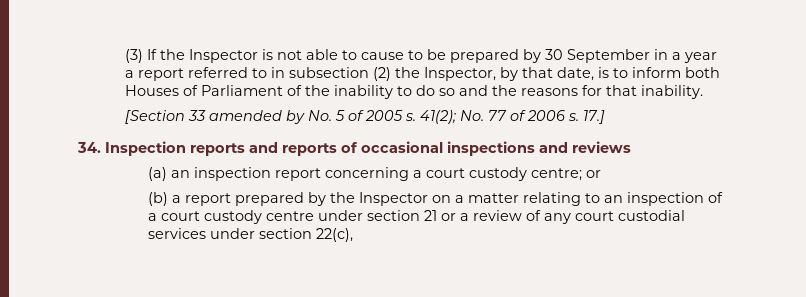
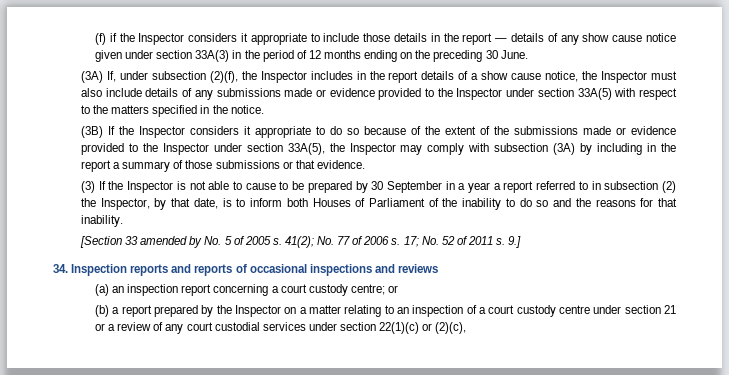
(124, 56) none -> [95,33,676,45] [95,50,528,62] [81,71,677,83] [81,88,677,100] [81,105,264,117] [81,126,676,138] [81,143,676,155] [81,160,365,172] (f) if the Inspector considers it appropriate to include those details in the report — details of any show cause notice given under section 33A(3) in the period of 12 months ending on the preceding 30 June. // (3A) If, under subsection (2)(f), the Inspector includes in the report details of a show cause notice, the Inspector must also include details of any submissions made or evidence provided to the Inspector under section 33A(5) with respect to the matters specified in the notice. // (3B) If the Inspector considers it appropriate to do so because of the extent of the submissions made or evidence provided to the Inspector under section 33A(5), the Inspector may comply with subsection (3A) by including in the report a summary of those submissions or that evidence. //
[582,110,605,124] 17.] -> [403,236,522,248] 17; No. 52 of 2011 s. 9.]
[315,228,353,242] 22(c), -> [379,322,467,334] 22(1)(c) or (2)(c),

